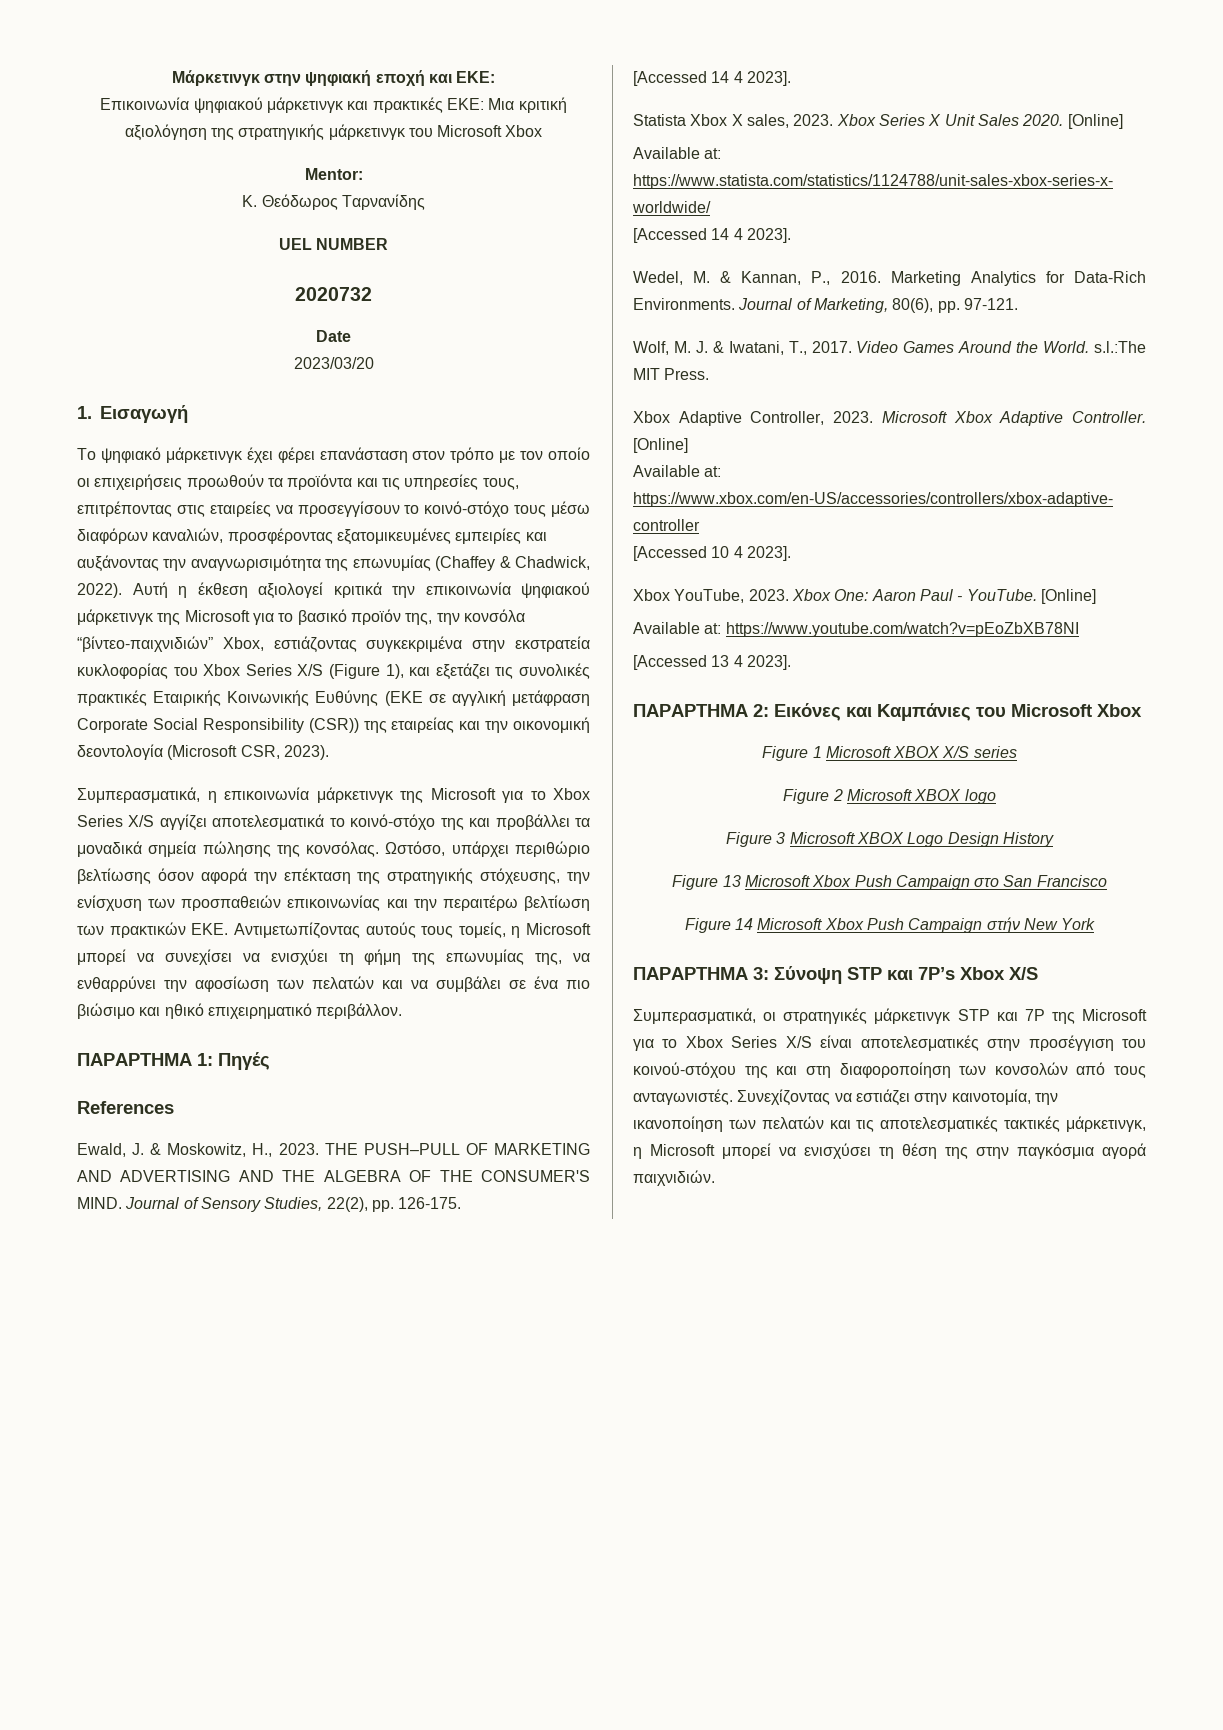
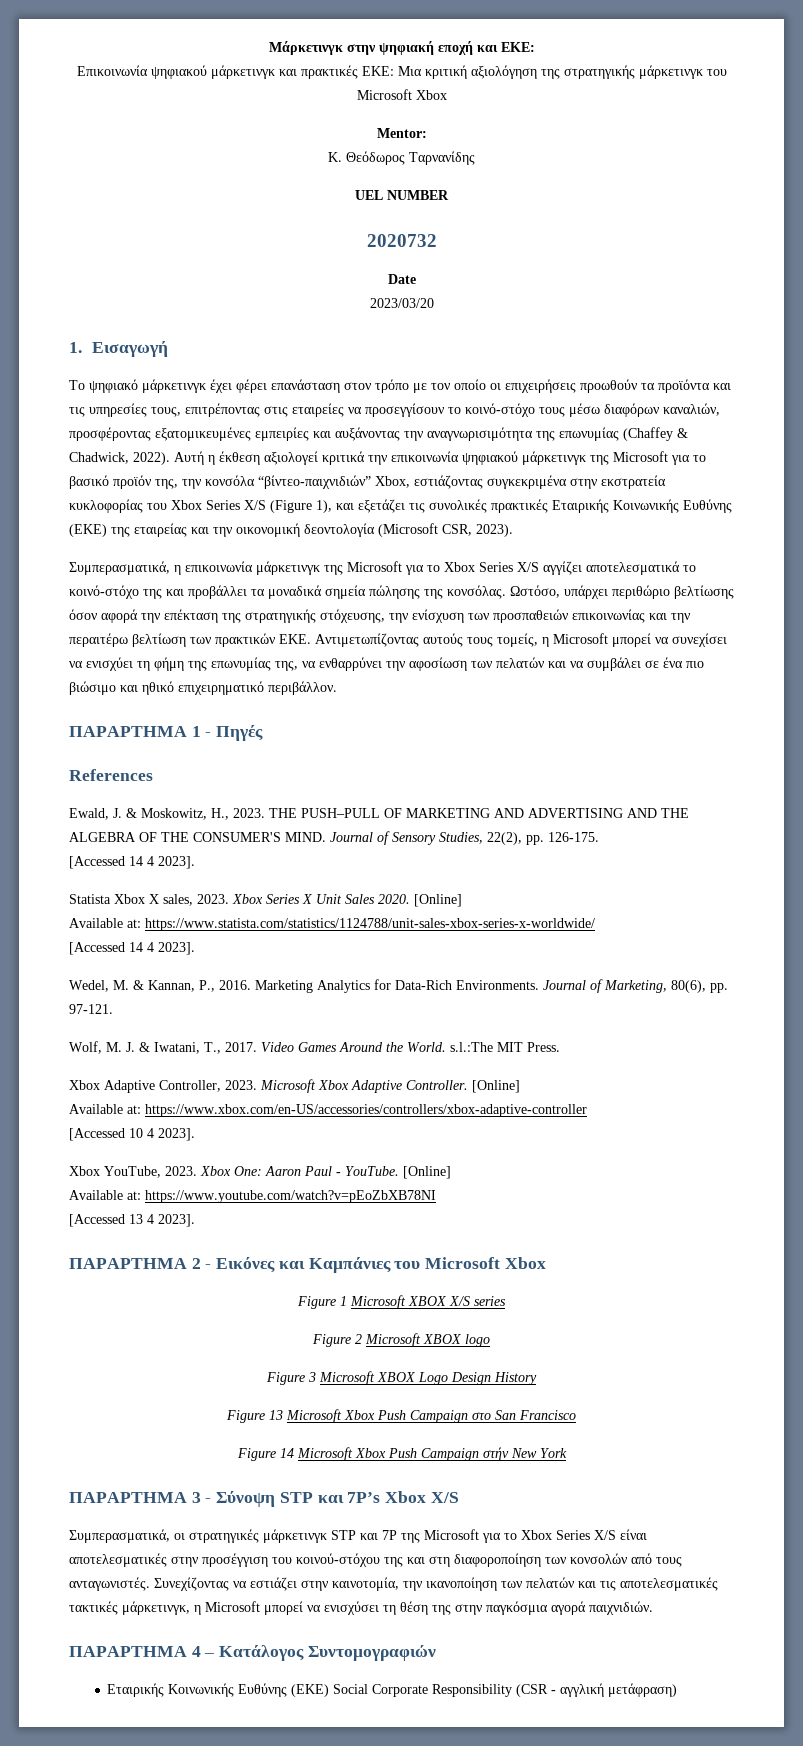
[384,690,591,706] [77,718,359,733] (ΕΚΕ σε αγγλική μετάφραση Corporate Social Responsibility (CSR)) -> [69,524,107,537] (ΕΚΕ)
[197,1053,213,1066] 1: -> [191,726,212,737] 1 -
[753,704,769,717] 2: -> [191,1258,212,1269] 2 -
[753,967,769,980] 3: -> [191,1492,212,1503] 3 -
(715, 1178) none -> [69,1645,436,1661] [107,1683,678,1697] // ΠΑΡΑΡΤΗΜΑ 4 – Κατάλογος Συντομογραφιών // Εταιρικής Κοινωνικής Ευθύνης (ΕΚΕ) Social Corporate Responsibility (CSR - αγγλική μετάφραση)

